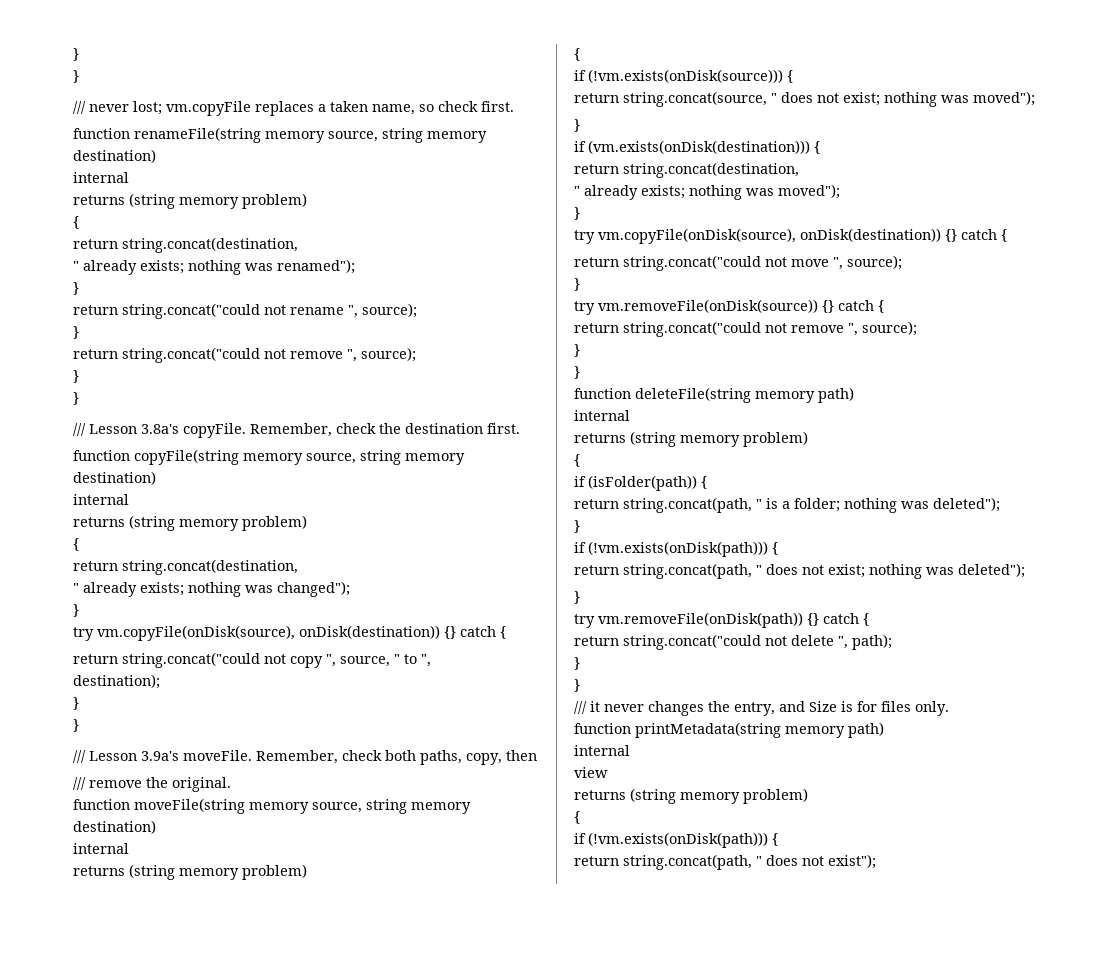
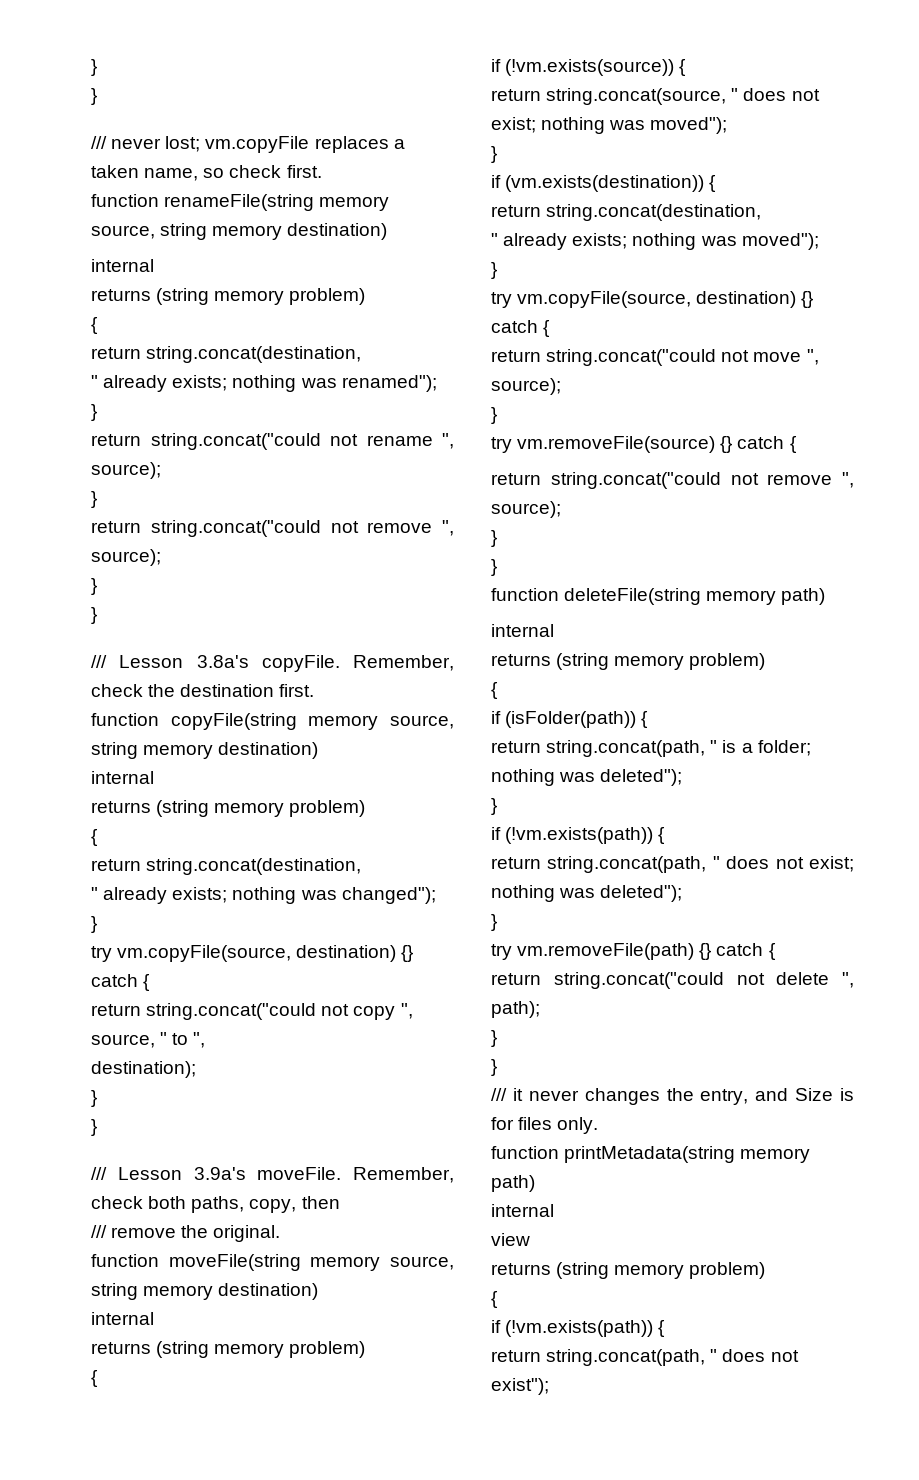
[97,625,440,641] vm.copyFile(onDisk(source), onDisk(destination)) -> [117,945,397,962] vm.copyFile(source, destination)
[588,69,783,83] (!vm.exists(onDisk(source))) -> [505,59,675,76] (!vm.exists(source))
[588,140,810,154] (vm.exists(onDisk(destination))) -> [505,175,705,192] (vm.exists(destination))
[598,228,941,244] vm.copyFile(onDisk(source), onDisk(destination)) -> [517,291,797,308] vm.copyFile(source, destination)
[598,299,818,313] vm.removeFile(onDisk(source)) -> [517,436,716,453] vm.removeFile(source)
[588,541,768,557] (!vm.exists(onDisk(path))) -> [505,827,654,844] (!vm.exists(path))
[598,612,803,628] vm.removeFile(onDisk(path)) -> [517,943,695,960] vm.removeFile(path)
[588,832,768,848] (!vm.exists(onDisk(path))) -> [505,1320,654,1337] (!vm.exists(path))

